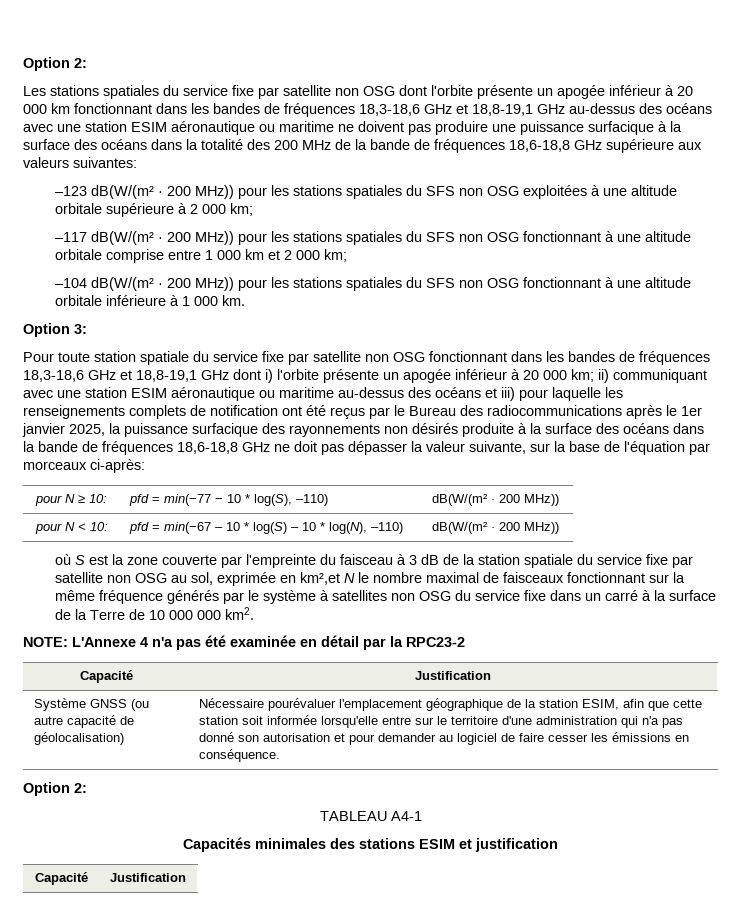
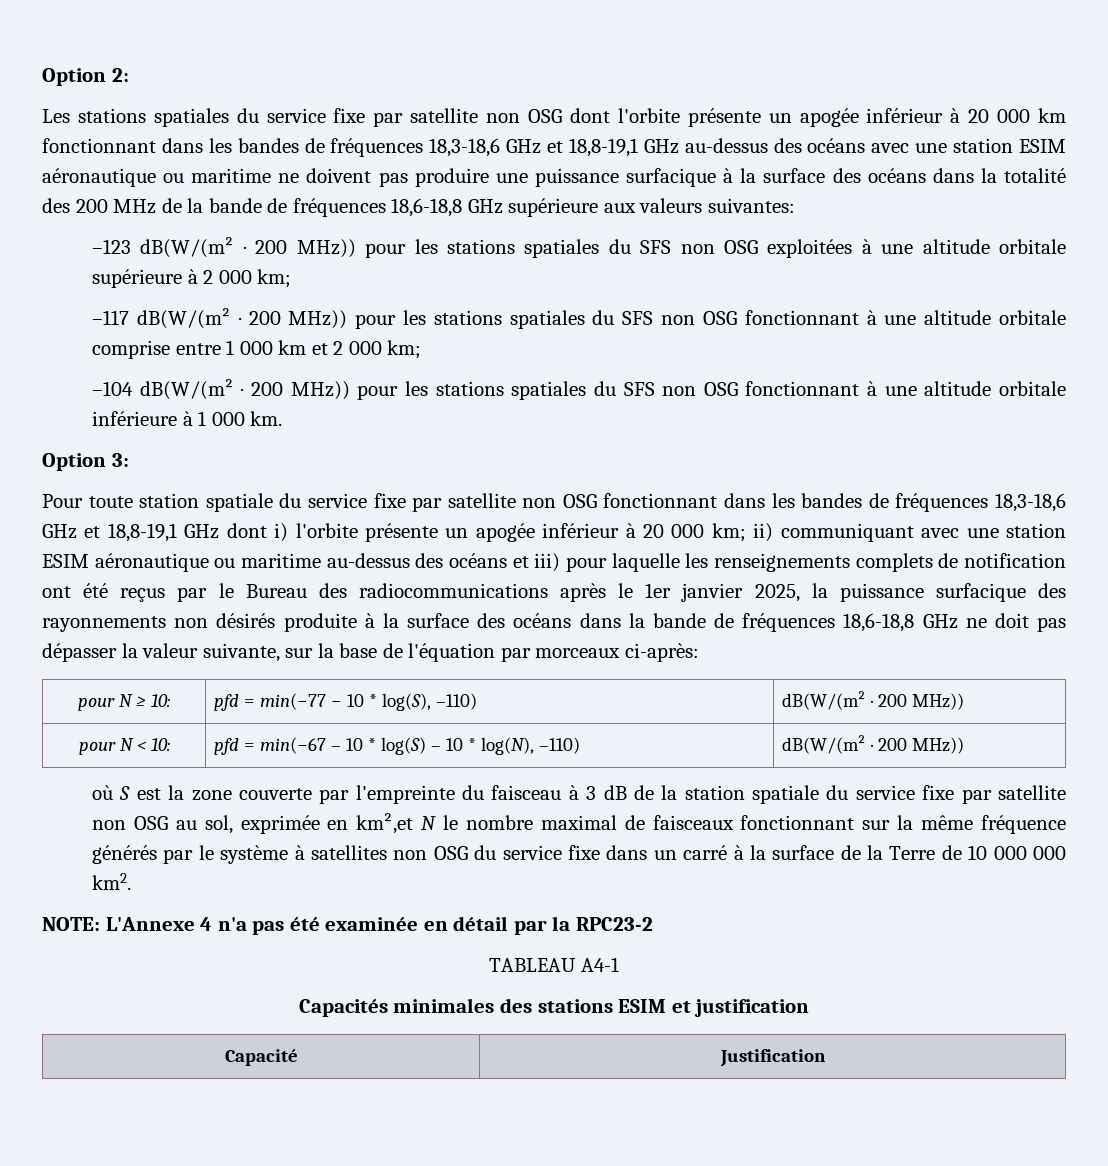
[79,670,133,683] [415,671,491,680] [33,698,149,711] [33,715,134,728] [33,732,124,745] [198,698,702,711] [198,715,683,728] [198,732,689,745] [198,749,280,762] [23,782,87,796] // Capacité | Justification // Système GNSS (ou autre capacité de géolocalisation) | Nécessaire pourévaluer l'emplacement géographique de la station ESIM, afin que cette station soit informée lorsqu'elle entre sur le territoire d'une administration qui n'a pas donné son autorisation et pour demander au logiciel de faire cesser les émissions en conséquence. // Option 2: -> (653, 924) none

